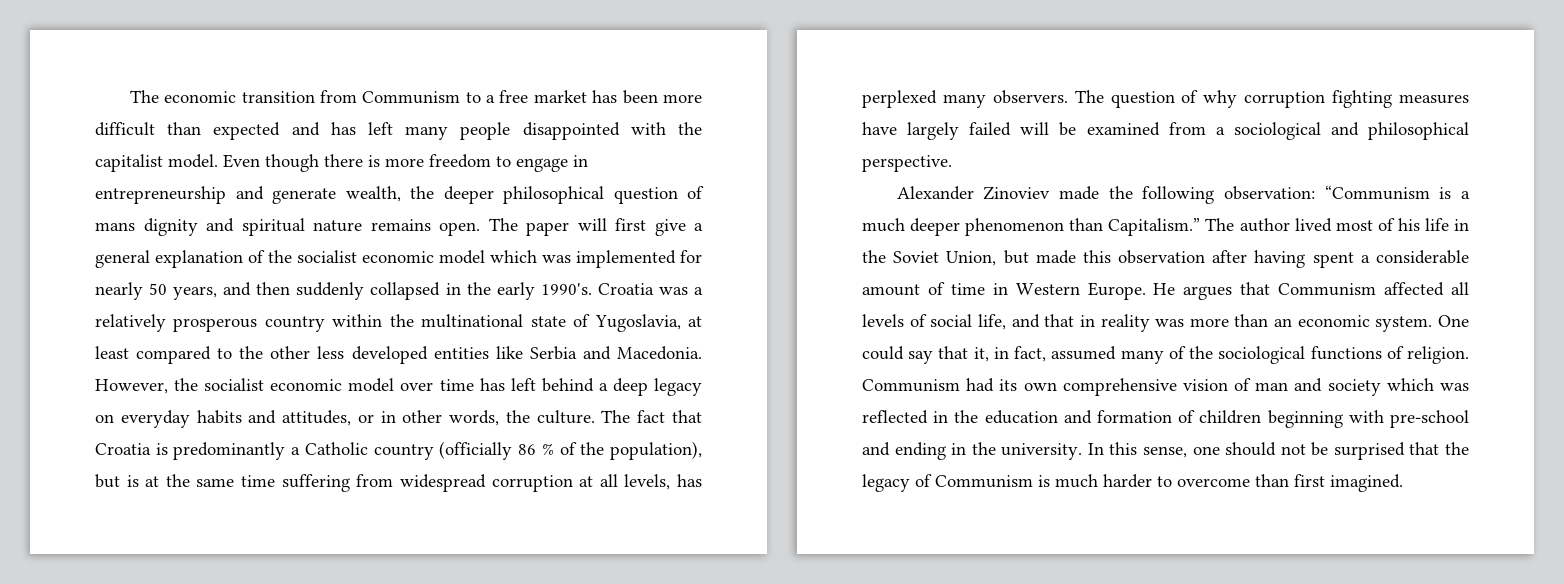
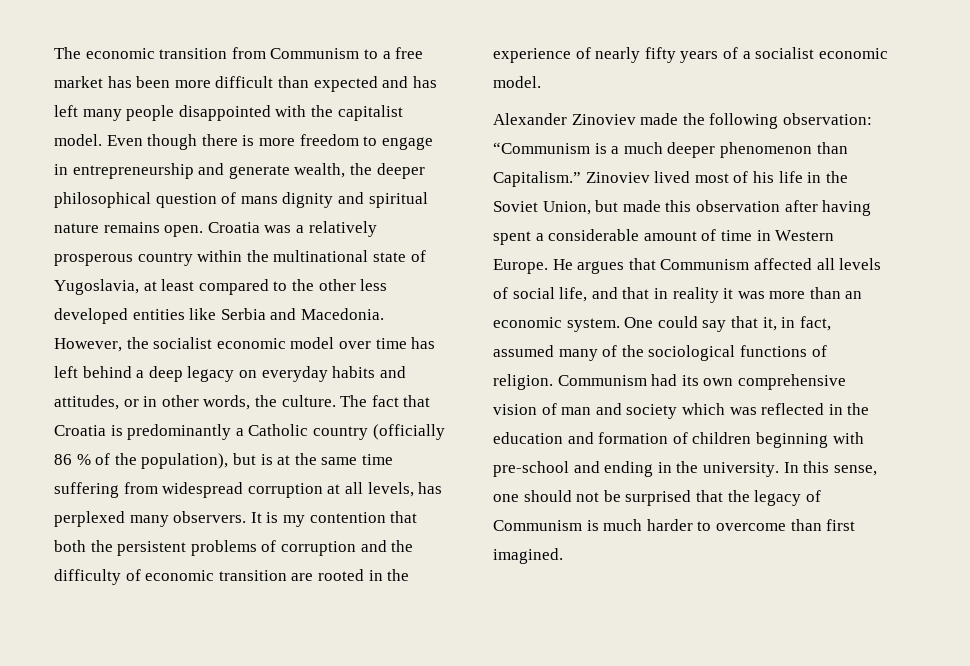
[488,218,703,236] [95,250,702,268] [95,282,592,300] The paper will first give a general explanation of the socialist economic model which was implemented for nearly 50 years, and then suddenly collapsed in the early 1990's. -> (204, 231) none
[1074,90,1469,108] [862,122,1469,140] [862,155,952,172] The question of why corruption fighting measures have largely failed will be examined from a sociological and philosophical perspective. -> [250,511,418,527] [54,540,414,556] [54,569,410,585] [493,47,888,63] [493,76,541,88] It is my contention that both the persistent problems of corruption and the difficulty of economic transition are rooted in the experience of nearly fifty years of a socialist economic model.
[1205,218,1290,232] The author -> [585,172,650,183] Zinoviev
(1150, 323) none -> [723,288,734,299] it

